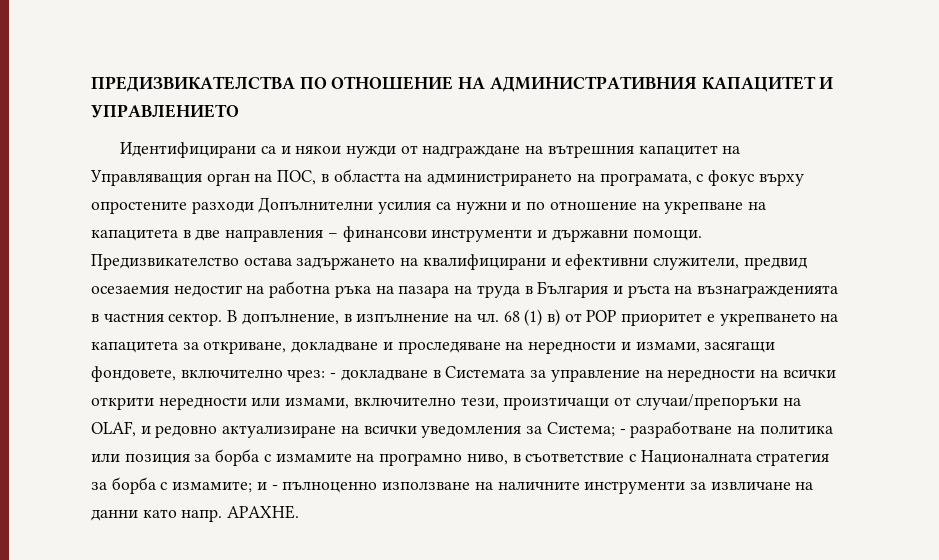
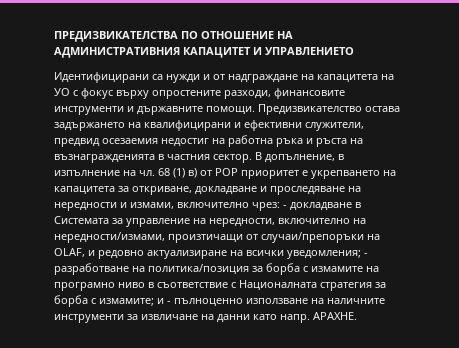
[280,145,741,158] [90,169,804,186] [91,197,766,214] [91,226,427,242] и някои нужди от надграждане на вътрешния капацитет на Управляващия орган на ПОС, в областта на администрирането на програмата, с фокус върху опростените разходи Допълнителни усилия са нужни и по отношение на укрепване на капацитета в две направления – финансови -> [166,74,394,83] [54,88,345,99] нужди и от надграждане на капацитета на УО с фокус върху опростените разходи, финансовите
[551,229,628,242] държавни -> [137,106,203,115] държавните
[375,281,609,298] на пазара на труда в България -> (303, 142) none
[704,341,776,353] [91,366,176,382] засягащи фондовете, -> (174, 205) none
[667,369,836,382] [91,397,499,410] нередности на всички открити нередности или измами, включително тези, -> [209,218,366,227] [54,232,165,243] нередности, включително на нередности/измами,
[421,421,833,438] [91,453,190,465] уведомления за Система; - разработване на политика или позиция -> [287,250,368,259] [54,263,249,275] уведомления; - разработване на политика/позиция
[466,454,508,465] ниво, -> [118,282,145,288] ниво

